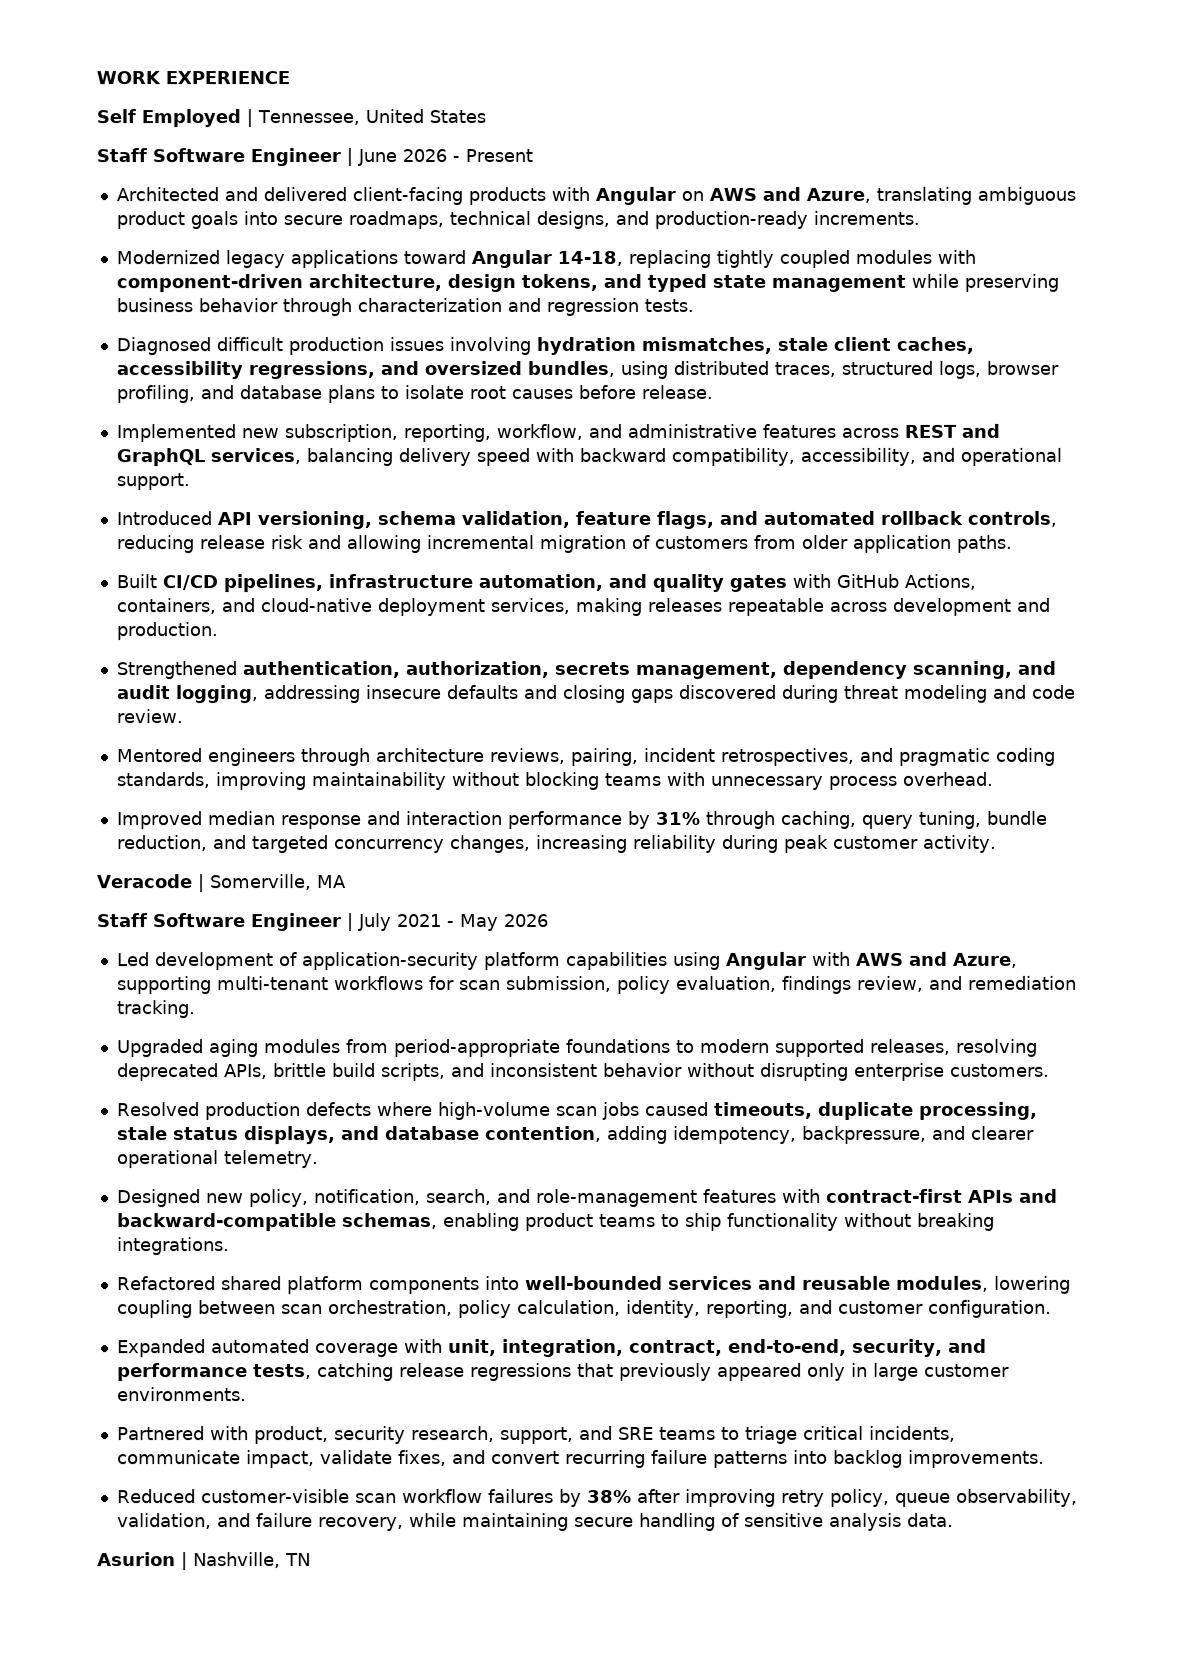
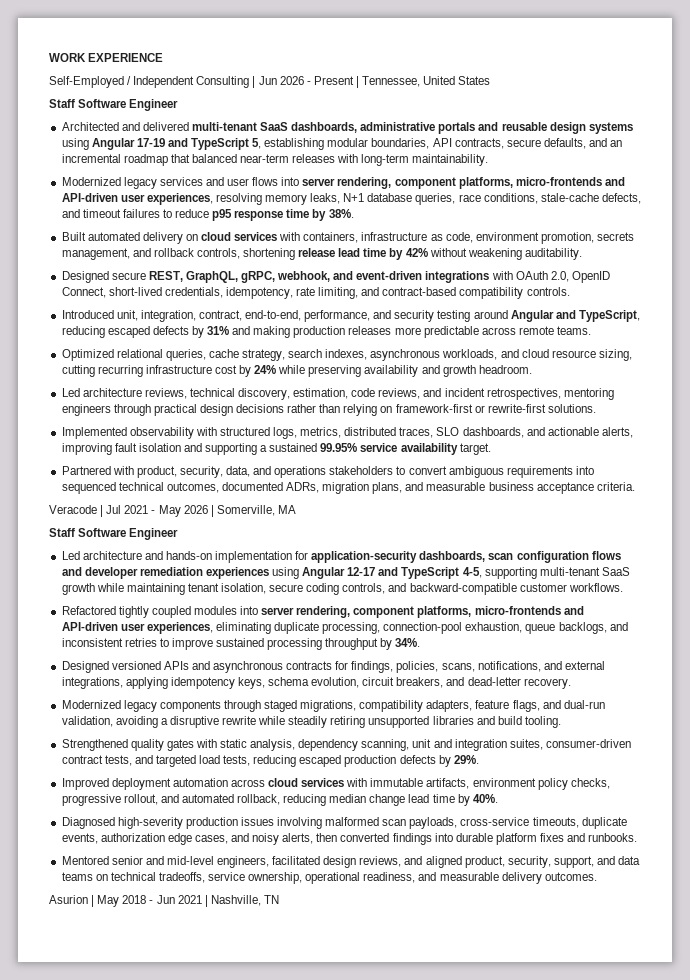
[96,109,241,128] Self Employed -> [49,76,354,88] Self-Employed / Independent Consulting | Jun 2026 - Present
[346,148,533,167] [115,186,1076,206] [115,210,920,230] [115,249,976,269] [115,273,1059,293] [115,297,694,317] [115,336,974,356] [115,360,1059,380] [115,384,713,404] [115,423,1000,443] [115,447,1062,467] [115,473,190,491] [115,510,1057,530] [115,534,1012,554] [115,573,976,593] [115,597,1050,617] [115,622,218,641] [115,660,1056,680] [115,684,1075,704] [115,709,183,724] [115,747,1055,767] [115,771,993,791] [115,810,1047,830] [116,834,997,854] [97,874,193,889] | June 2026 - Present // Architected and delivered client-facing products with Angular on AWS and Azure, translating ambiguous product goals into secure roadmaps, technical designs, and production-ready increments. // Modernized legacy applications toward Angular 14-18, replacing tightly coupled modules with component-driven architecture, design tokens, and typed state management while preserving business behavior through characterization and regression tests. // Diagnosed difficult production issues involving hydration mismatches, stale client caches, accessibility regressions, and oversized bundles, using distributed traces, structured logs, browser profiling, and database plans to isolate root causes before release. // Implemented new subscription, reporting, workflow, and administrative features across REST and GraphQL services, balancing delivery speed with backward compatibility, accessibility, and operational support. // Introduced API versioning, schema validation, feature flags, and automated rollback controls, reducing release risk and allowing incremental migration of customers from older application paths. // Built CI/CD pipelines, infrastructure automation, and quality gates with GitHub Actions, containers, and cloud-native deployment services, making releases repeatable across development and production. // Strengthened authentication, authorization, secrets management, dependency scanning, and audit logging, addressing insecure defaults and closing gaps discovered during threat modeling and code review. // Mentored engineers through architecture reviews, pairing, incident retrospectives, and pragmatic coding standards, improving maintainability without blocking teams with unnecessary process overhead. // Improved median response and interaction performance by 31% through caching, query tuning, bundle reduction, and targeted concurrency changes, increasing reliability during peak customer activity. // Veracode -> [61,122,633,134] [61,138,623,150] [61,154,489,166] [61,177,625,189] [61,193,641,205] [61,209,354,221] [61,232,635,244] [61,248,582,260] [61,271,610,283] [61,287,570,299] [61,310,640,322] [61,326,592,338] [61,349,632,361] [61,365,532,377] [61,388,614,400] [61,404,596,416] [61,427,633,439] [61,443,491,455] [61,466,594,478] [61,482,635,494] [49,505,208,517] // Architected and delivered multi-tenant SaaS dashboards, administrative portals and reusable design systems using Angular 17-19 and TypeScript 5, establishing modular boundaries, API contracts, secure defaults, and an incremental roadmap that balanced near-term releases with long-term maintainability. // Modernized legacy services and user flows into server rendering, component platforms, micro-frontends and API-driven user experiences, resolving memory leaks, N+1 database queries, race conditions, stale-cache defects, and timeout failures to reduce p95 response time by 38%. // Built automated delivery on cloud services with containers, infrastructure as code, environment promotion, secrets management, and rollback controls, shortening release lead time by 42% without weakening auditability. // Designed secure REST, GraphQL, gRPC, webhook, and event-driven integrations with OAuth 2.0, OpenID Connect, short-lived credentials, idempotency, rate limiting, and contract-based compatibility controls. // Introduced unit, integration, contract, end-to-end, performance, and security testing around Angular and TypeScript, reducing escaped defects by 31% and making production releases more predictable across remote teams. // Optimized relational queries, cache strategy, search indexes, asynchronous workloads, and cloud resource sizing, cutting recurring infrastructure cost by 24% while preserving availability and growth headroom. // Led architecture reviews, technical discovery, estimation, code reviews, and incident retrospectives, mentoring engineers through practical design decisions rather than relying on framework-first or rewrite-first solutions. // Implemented observability with structured logs, metrics, distributed traces, SLO dashboards, and actionable alerts, improving fault isolation and supporting a sustained 99.95% service availability target. // Partnered with product, security, data, and operations stakeholders to convert ambiguous requirements into sequenced technical outcomes, documented ADRs, migration plans, and measurable business acceptance criteria. // Veracode | Jul 2021 - May 2026
[347,913,549,932] [116,951,1018,971] [116,975,1077,995] [116,1000,196,1019] [116,1038,1038,1058] [116,1062,1050,1082] [116,1101,1038,1121] [116,1125,1035,1145] [116,1150,319,1169] [116,1188,1058,1208] [116,1212,995,1232] [116,1237,230,1256] [116,1275,1071,1295] [116,1299,1052,1319] [116,1338,987,1358] [116,1362,1010,1382] [116,1387,247,1402] [116,1425,956,1445] [116,1449,1045,1469] [116,1488,1078,1508] [116,1512,954,1532] [97,1552,176,1567] | July 2021 - May 2026 // Led development of application-security platform capabilities using Angular with AWS and Azure, supporting multi-tenant workflows for scan submission, policy evaluation, findings review, and remediation tracking. // Upgraded aging modules from period-appropriate foundations to modern supported releases, resolving deprecated APIs, brittle build scripts, and inconsistent behavior without disrupting enterprise customers. // Resolved production defects where high-volume scan jobs caused timeouts, duplicate processing, stale status displays, and database contention, adding idempotency, backpressure, and clearer operational telemetry. // Designed new policy, notification, search, and role-management features with contract-first APIs and backward-compatible schemas, enabling product teams to ship functionality without breaking integrations. // Refactored shared platform components into well-bounded services and reusable modules, lowering coupling between scan orchestration, policy calculation, identity, reporting, and customer configuration. // Expanded automated coverage with unit, integration, contract, end-to-end, security, and performance tests, catching release regressions that previously appeared only in large customer environments. // Partnered with product, security research, support, and SRE teams to triage critical incidents, communicate impact, validate fixes, and convert recurring failure patterns into backlog improvements. // Reduced customer-visible scan workflow failures by 38% after improving retry policy, queue observability, validation, and failure recovery, while maintaining secure handling of sensitive analysis data. // Asurion -> [61,551,621,563] [61,567,630,579] [61,583,623,595] [61,606,584,618] [61,622,628,634] [61,638,421,650] [61,661,605,673] [61,677,571,689] [61,700,605,712] [61,716,561,728] [61,739,631,751] [61,755,479,767] [61,778,610,790] [61,794,498,806] [61,817,627,829] [61,833,638,845] [61,856,641,868] [61,872,597,884] [49,895,202,907] // Led architecture and hands-on implementation for application-security dashboards, scan configuration flows and developer remediation experiences using Angular 12-17 and TypeScript 4-5, supporting multi-tenant SaaS growth while maintaining tenant isolation, secure coding controls, and backward-compatible customer workflows. // Refactored tightly coupled modules into server rendering, component platforms, micro-frontends and API-driven user experiences, eliminating duplicate processing, connection-pool exhaustion, queue backlogs, and inconsistent retries to improve sustained processing throughput by 34%. // Designed versioned APIs and asynchronous contracts for findings, policies, scans, notifications, and external integrations, applying idempotency keys, schema evolution, circuit breakers, and dead-letter recovery. // Modernized legacy components through staged migrations, compatibility adapters, feature flags, and dual-run validation, avoiding a disruptive rewrite while steadily retiring unsupported libraries and build tooling. // Strengthened quality gates with static analysis, dependency scanning, unit and integration suites, consumer-driven contract tests, and targeted load tests, reducing escaped production defects by 29%. // Improved deployment automation across cloud services with immutable artifacts, environment policy checks, progressive rollout, and automated rollback, reducing median change lead time by 40%. // Diagnosed high-severity production issues involving malformed scan payloads, cross-service timeouts, duplicate events, authorization edge cases, and noisy alerts, then converted findings into durable platform fixes and runbooks. // Mentored senior and mid-level engineers, facilitated design reviews, and aligned product, security, support, and data teams on technical tradeoffs, service ownership, operational readiness, and measurable delivery outcomes. // Asurion | May 2018 - Jun 2021

